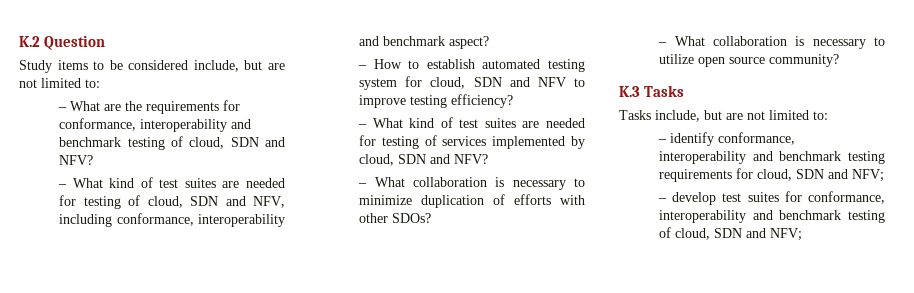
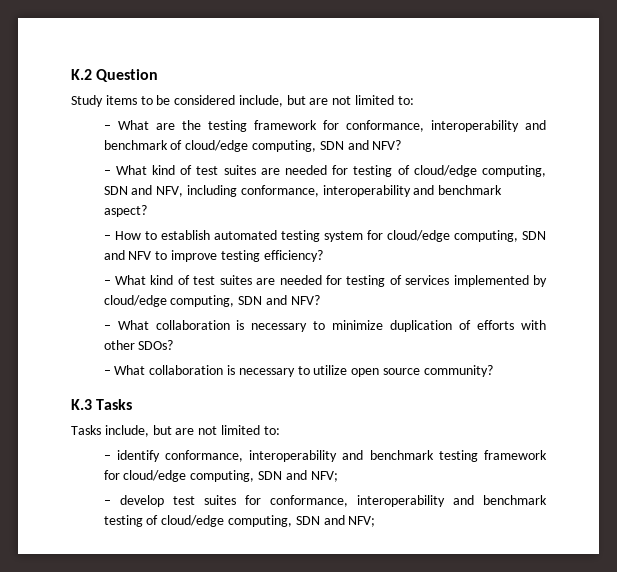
[146,100,241,114] [59,118,252,132] [59,136,225,150] requirements for conformance, interoperability and benchmark testing of cloud, -> [207,120,546,132] [103,140,317,152] testing framework for conformance, interoperability and benchmark of cloud/edge computing,
[147,196,183,208] cloud, -> [413,165,546,177] cloud/edge computing,
[430,77,466,89] cloud, -> [386,230,518,242] cloud/edge computing,
[359,154,395,166] cloud, -> [103,295,235,307] cloud/edge computing,
[659,168,793,182] requirements for cloud, -> [484,450,547,460] [103,470,255,482] framework for cloud/edge computing,
[675,228,711,240] cloud, -> [161,515,293,527] cloud/edge computing,

